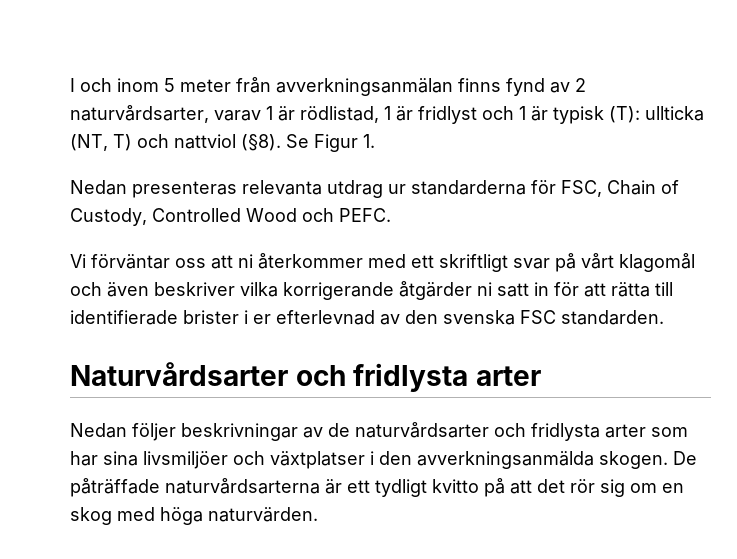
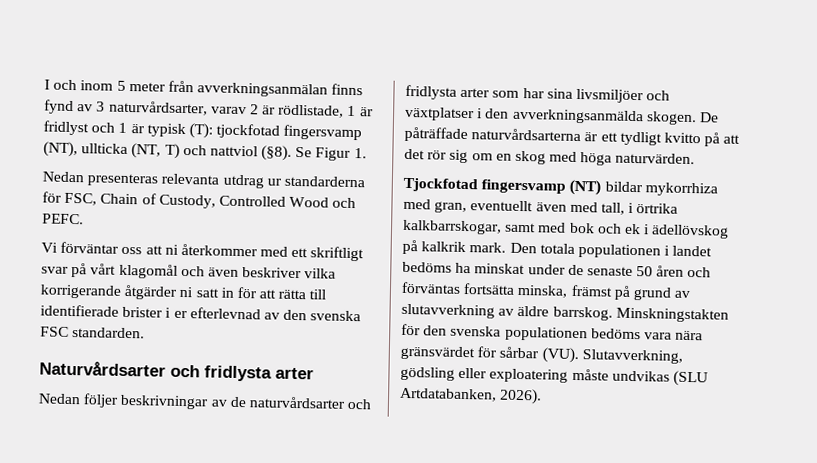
[575,78,586,92] 2 -> [96,101,106,112] 3
[266,106,379,123] 1 är rödlistad, -> [249,104,345,118] 2 är rödlistade,
(640, 114) none -> [216,123,363,141] [43,141,78,158] tjockfotad fingersvamp (NT),
(318, 514) none -> [403,177,718,197] [403,198,679,215] [402,219,730,239] [402,239,713,259] [402,261,712,278] [401,281,691,301] [401,303,729,323] [401,323,704,342] [400,345,683,364] [400,366,708,387] [400,387,543,405] // Tjockfotad fingersvamp (NT) bildar mykorrhiza med gran, eventuellt även med tall, i örtrika kalkbarrskogar, samt med bok och ek i ädellövskog på kalkrik mark. Den totala populationen i landet bedöms ha minskat under de senaste 50 åren och förväntas fortsätta minska, främst på grund av slutavverkning av äldre barrskog. Minskningstakten för den svenska populationen bedöms vara nära gränsvärdet för sårbar (VU). Slutavverkning, gödsling eller exploatering måste undvikas (SLU Artdatabanken, 2026).

